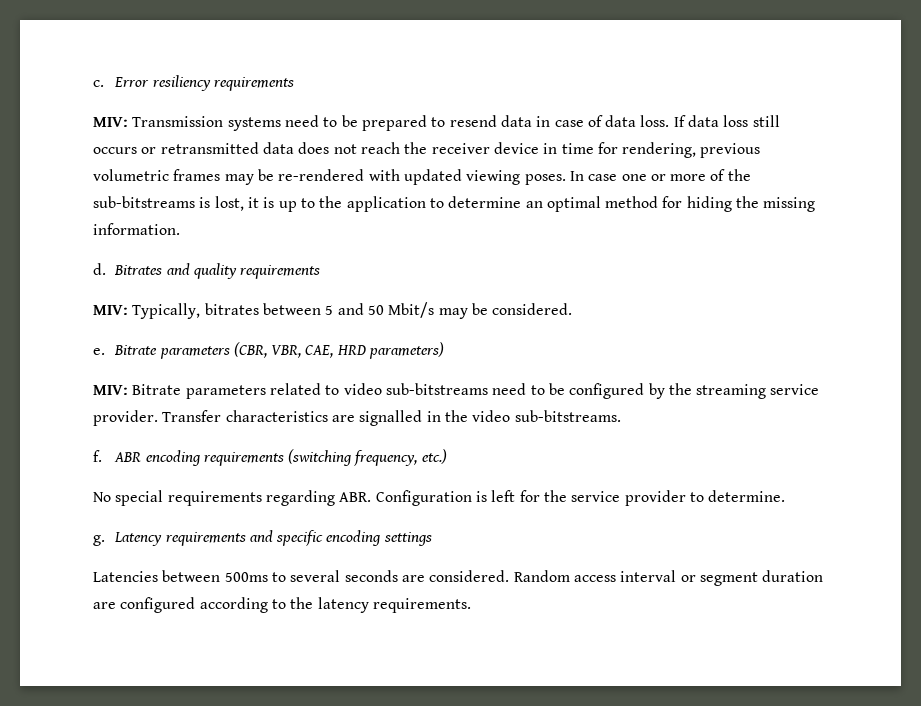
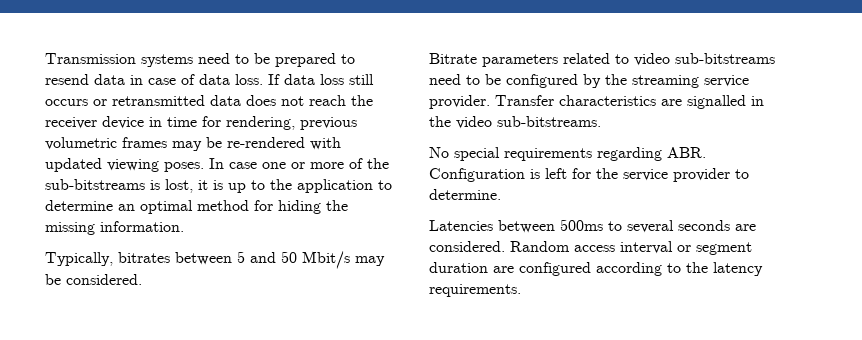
[93,75,294,91] [93,117,128,127] c. Error resiliency requirements // MIV: -> (45, 58) none
[93,263,321,279] [93,305,128,315] d. Bitrates and quality requirements // MIV: -> (184, 226) none
[93,342,445,359] [93,385,128,395] e. Bitrate parameters (CBR, VBR, CAE, HRD parameters) // MIV: -> (142, 279) none
[93,449,447,466] // f. ABR encoding requirements (switching frequency, etc.) -> (601, 121) none
[93,530,432,546] // g. Latency requirements and specific encoding settings -> (501, 194) none

